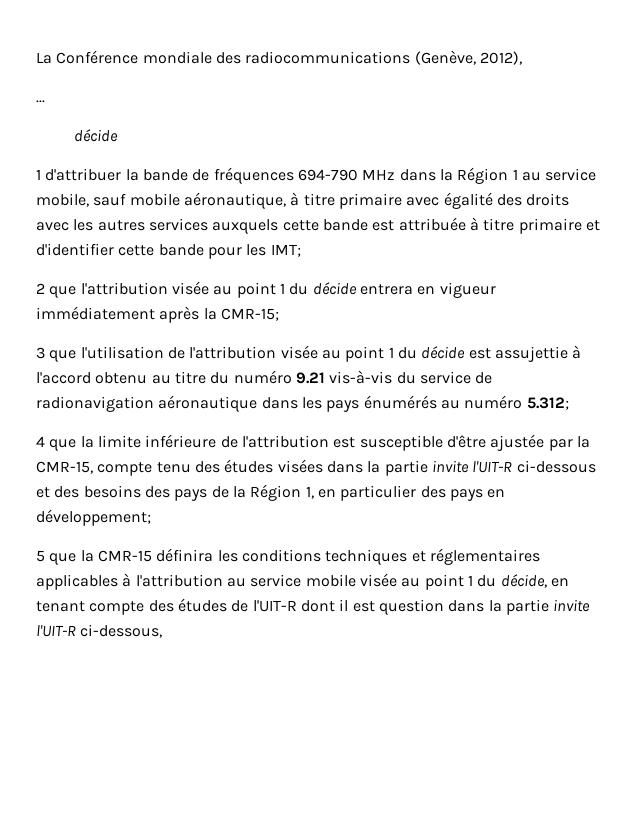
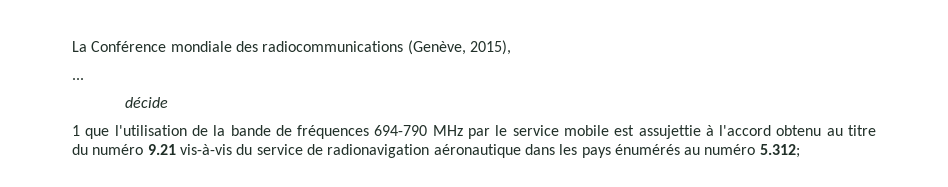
[479,51,522,65] 2012), -> [469,40,511,55] 2015),
[45,168,122,181] d'attribuer -> [85,125,208,139] que l'utilisation de
[399,167,597,184] [36,192,570,209] [36,217,600,234] [36,243,301,259] [36,281,496,298] [36,306,279,323] [36,345,466,362] dans la Région 1 au service mobile, sauf mobile aéronautique, à titre primaire avec égalité des droits avec les autres services auxquels cette bande est attribuée à titre primaire et d'identifier cette bande pour les IMT; // 2 que l'attribution visée au point 1 du décide entrera en vigueur immédiatement après la CMR-15; // 3 que l'utilisation de l'attribution visée au point 1 du décide -> [468,125,609,139] par le service mobile
[36,434,590,451] [36,459,596,476] [36,484,506,501] [36,509,151,526] [36,548,540,565] [36,573,569,590] [36,598,591,615] [36,624,163,638] // 4 que la limite inférieure de l'attribution est susceptible d'être ajustée par la CMR-15, compte tenu des études visées dans la partie invite l'UIT-R ci-dessous et des besoins des pays de la Région 1, en particulier des pays en développement; // 5 que la CMR-15 définira les conditions techniques et réglementaires applicables à l'attribution au service mobile visée au point 1 du décide, en tenant compte des études de l'UIT-R dont il est question dans la partie invite l'UIT-R ci-dessous, -> (800, 151) none

